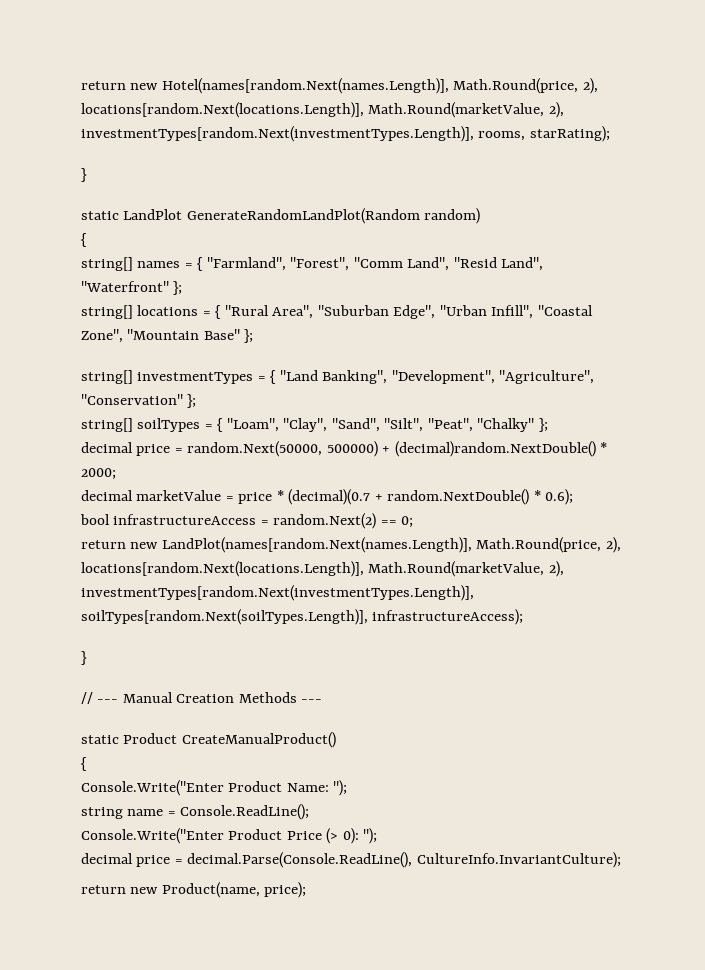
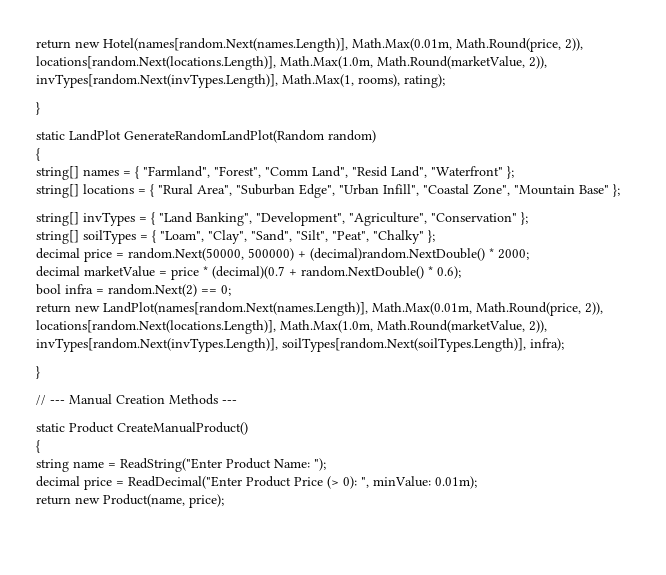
[453,78,598,94] [81,102,564,118] [81,126,610,142] Math.Round(price, 2), locations[random.Next(locations.Length)], Math.Round(marketValue, 2), investmentTypes[random.Next(investmentTypes.Length)], rooms, starRating); -> [352,38,583,52] [36,56,547,70] [36,74,445,88] Math.Max(0.01m, Math.Round(price, 2)), locations[random.Next(locations.Length)], Math.Max(1.0m, Math.Round(marketValue, 2)), invTypes[random.Next(invTypes.Length)], Math.Max(1, rooms), rating);
[137,372,254,384] investmentTypes -> [83,212,135,226] invTypes
[113,514,257,525] infrastructureAccess -> [65,284,93,294] infra
[476,537,621,553] [81,561,564,577] [81,585,474,601] [81,609,524,625] Math.Round(price, 2), locations[random.Next(locations.Length)], Math.Round(marketValue, 2), investmentTypes[random.Next(investmentTypes.Length)], soilTypes[random.Next(soilTypes.Length)], infrastructureAccess); -> [372,302,603,316] [36,320,547,334] [36,338,564,352] Math.Max(0.01m, Math.Round(price, 2)), locations[random.Next(locations.Length)], Math.Max(1.0m, Math.Round(marketValue, 2)), invTypes[random.Next(invTypes.Length)], soilTypes[random.Next(soilTypes.Length)], infra);
[81,780,348,796] // Console.Write("Enter Product Name: "); -> (40, 446) none
[180,804,310,820] [81,828,378,844] [81,852,621,868] Console.ReadLine(); // Console.Write("Enter Product Price (> 0): "); // decimal price = decimal.Parse(Console.ReadLine(), CultureInfo.InvariantCulture); -> [120,458,326,472] [36,476,477,490] ReadString("Enter Product Name: "); // decimal price = ReadDecimal("Enter Product Price (> 0): ", minValue: 0.01m);

